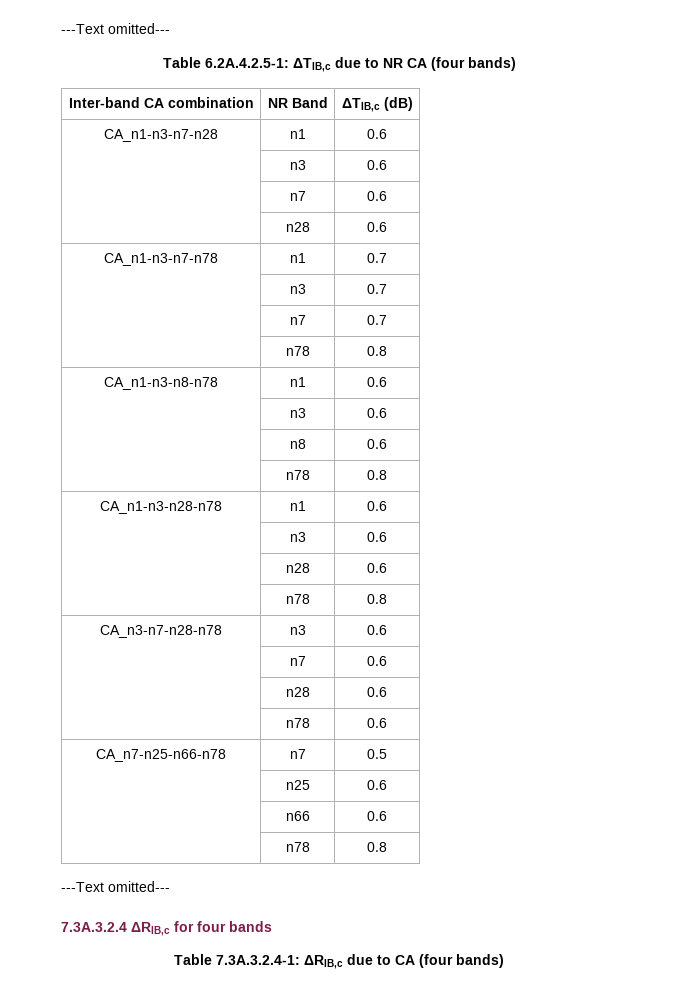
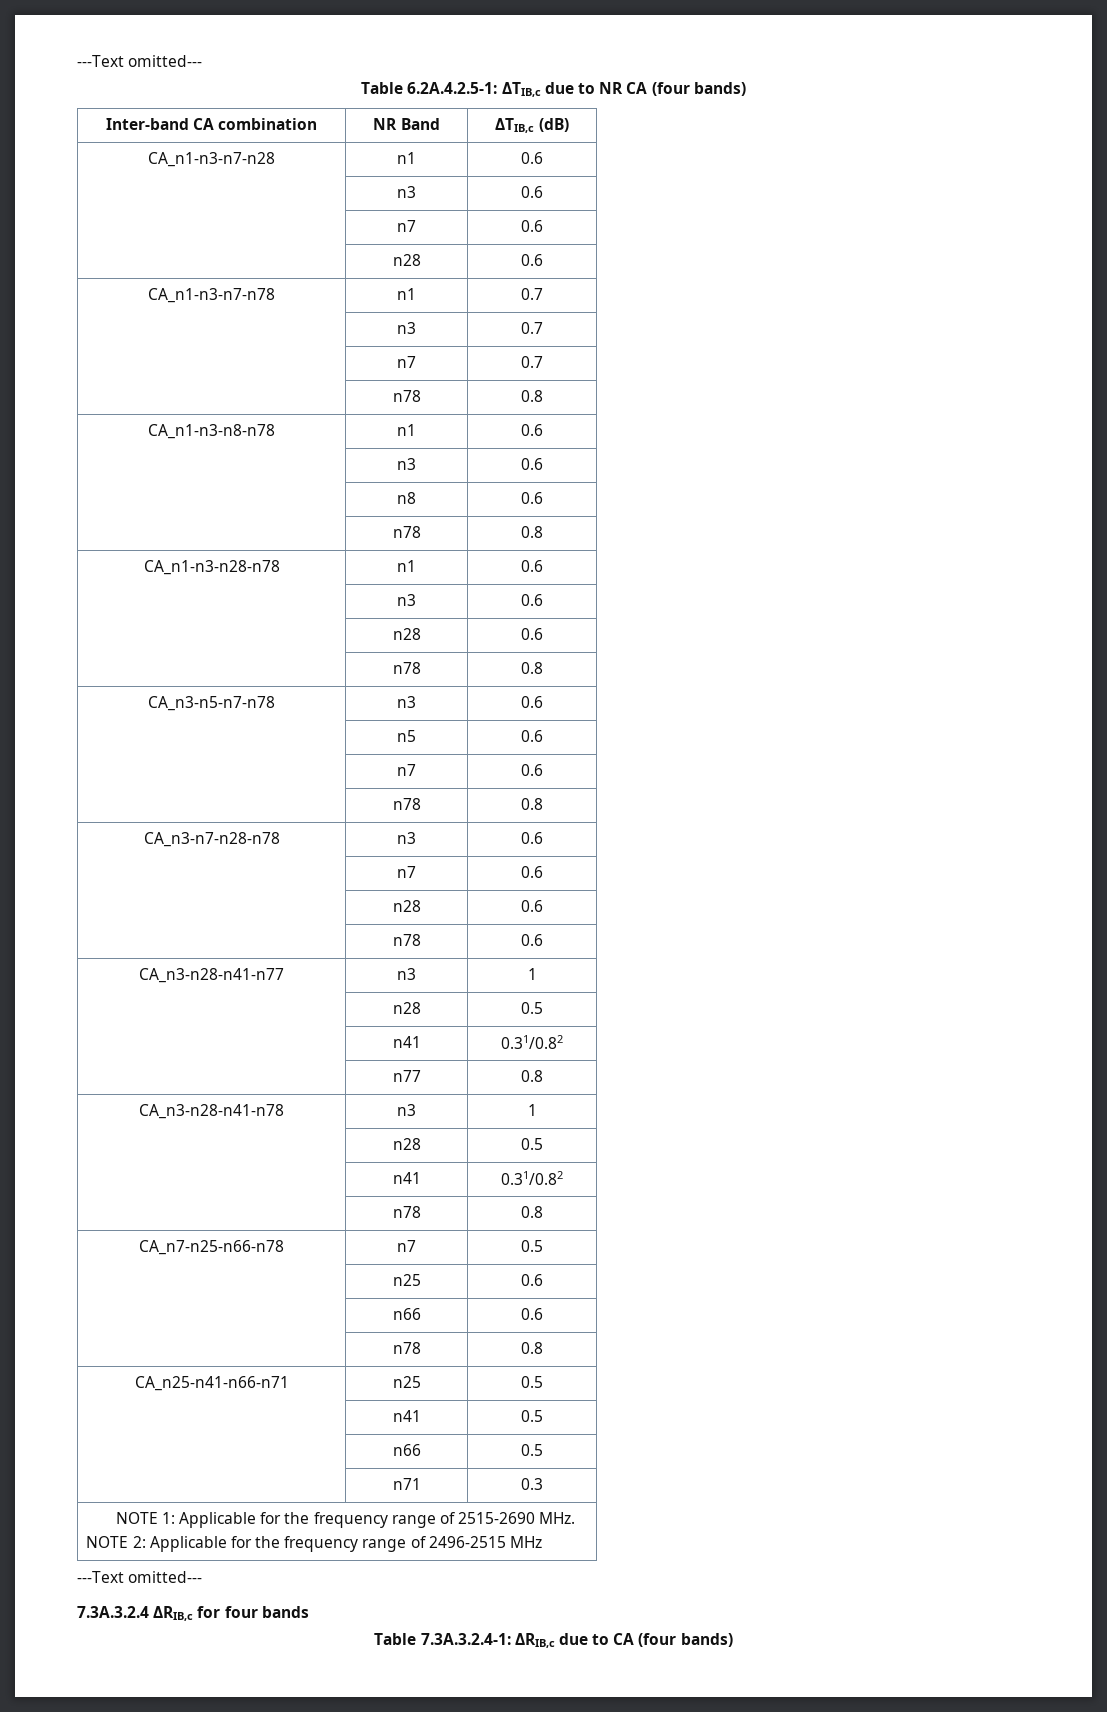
(387, 599) none -> [148,696,275,711] [397,696,416,708] [521,696,543,708] [397,730,416,742] [521,730,543,742] [397,764,416,776] [521,764,543,776] [392,798,421,810] [521,798,543,810] // CA_n3-n5-n7-n78 | n3 | 0.6 // | n5 | 0.6 // | n7 | 0.6 // | n78 | 0.8
(387, 723) none -> [139,968,284,983] [397,968,416,980] [527,968,537,980] [392,1002,421,1014] [521,1002,543,1014] [392,1036,421,1048] [501,1035,563,1049] [392,1070,421,1082] [521,1070,543,1082] [139,1104,284,1119] [397,1104,416,1116] [527,1104,537,1116] [392,1138,421,1150] [521,1138,543,1150] [392,1172,421,1184] [501,1171,563,1185] [392,1206,421,1218] [521,1206,543,1218] // CA_n3-n28-n41-n77 | n3 | 1 // | n28 | 0.5 // | n41 | 0.31/0.82 // | n77 | 0.8 // CA_n3-n28-n41-n78 | n3 | 1 // | n28 | 0.5 // | n41 | 0.31/0.82 // | n78 | 0.8
(387, 847) none -> [134,1376,289,1391] [392,1376,421,1388] [521,1376,543,1388] [392,1410,421,1422] [521,1410,543,1422] [392,1444,421,1456] [521,1444,543,1456] [392,1478,421,1490] [521,1478,543,1490] [115,1512,576,1528] [86,1536,542,1552] // CA_n25-n41-n66-n71 | n25 | 0.5 // | n41 | 0.5 // | n66 | 0.5 // | n71 | 0.3 // NOTE 1: Applicable for the frequency range of 2515-2690 MHz. // NOTE 2: Applicable for the frequency range of 2496-2515 MHz

